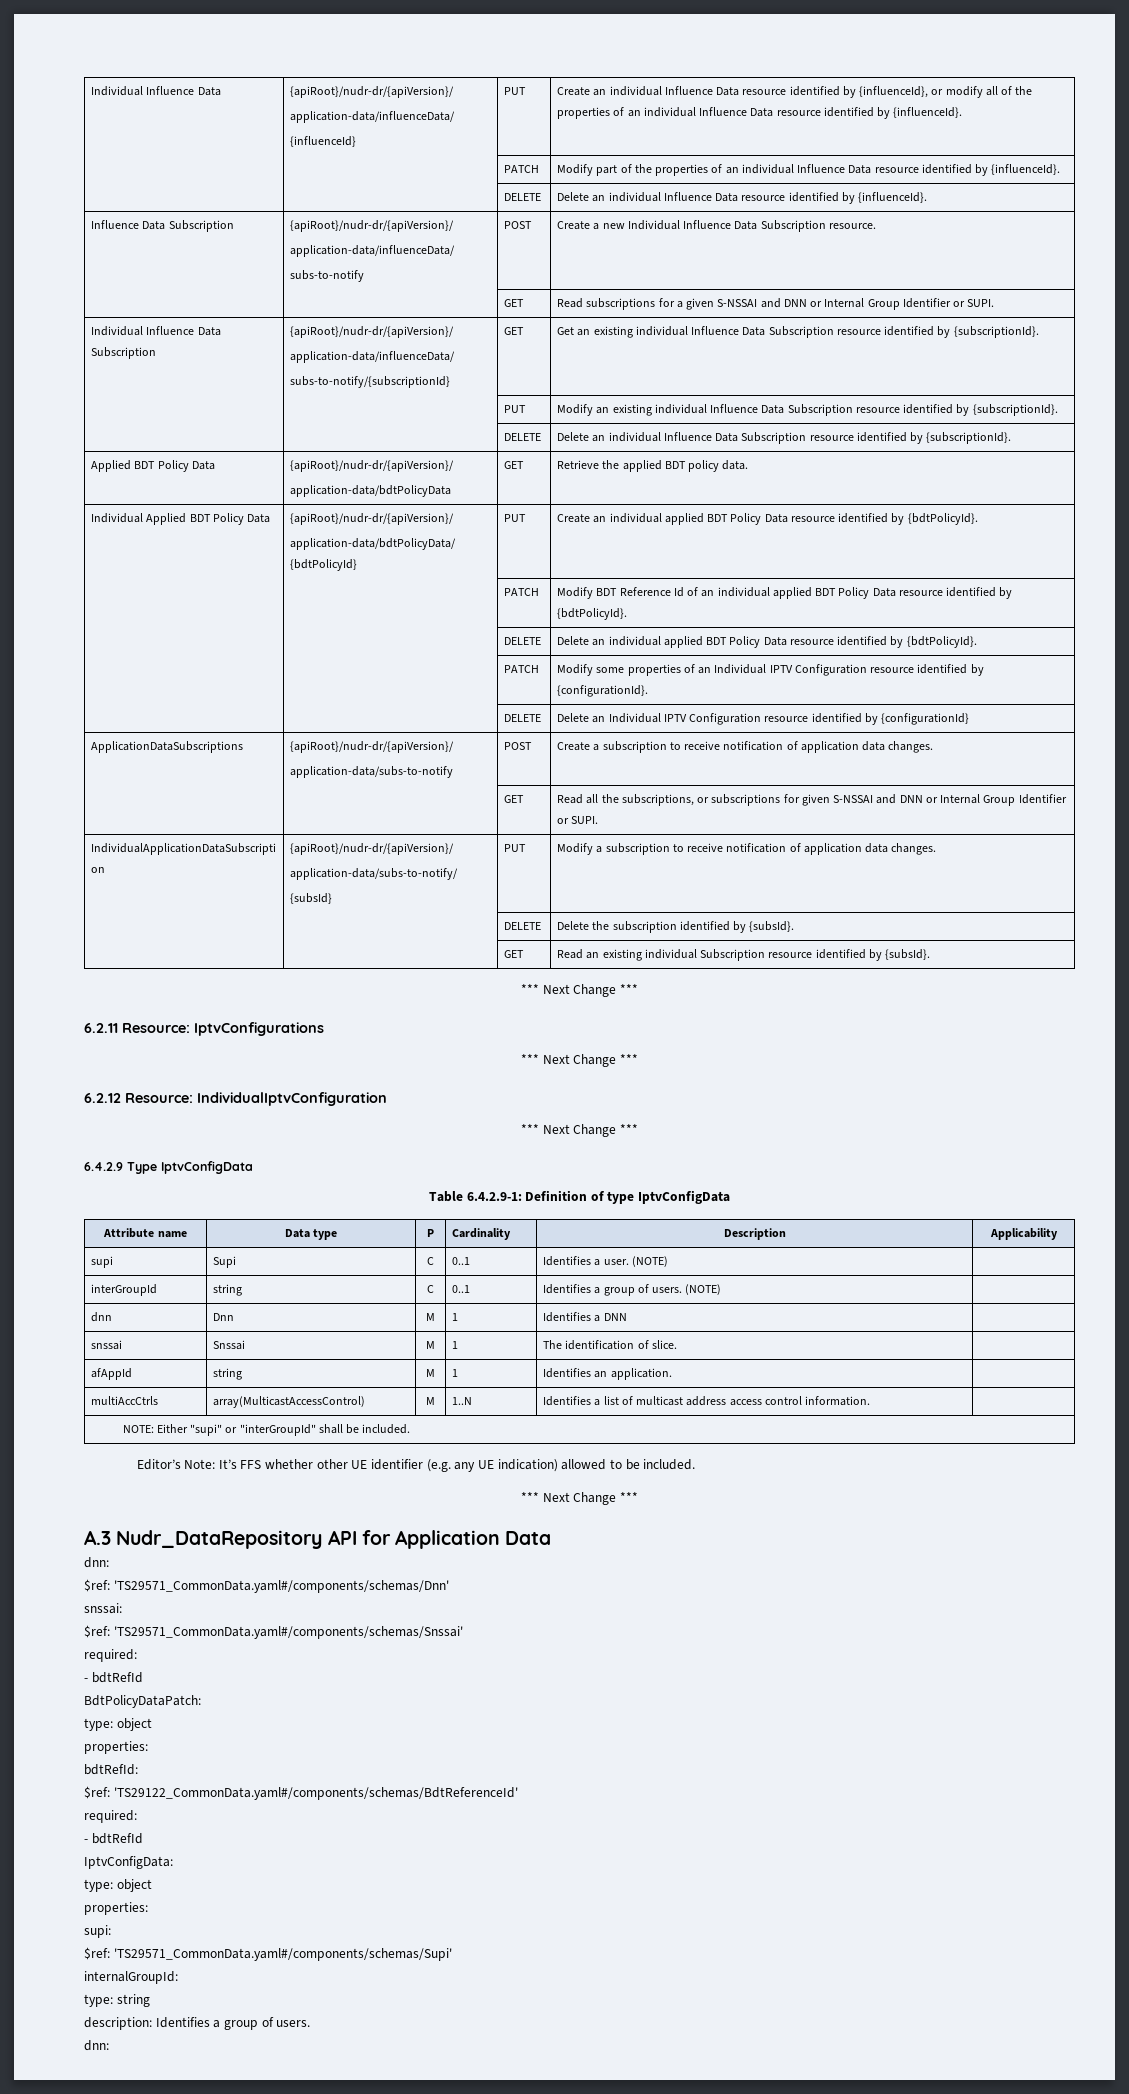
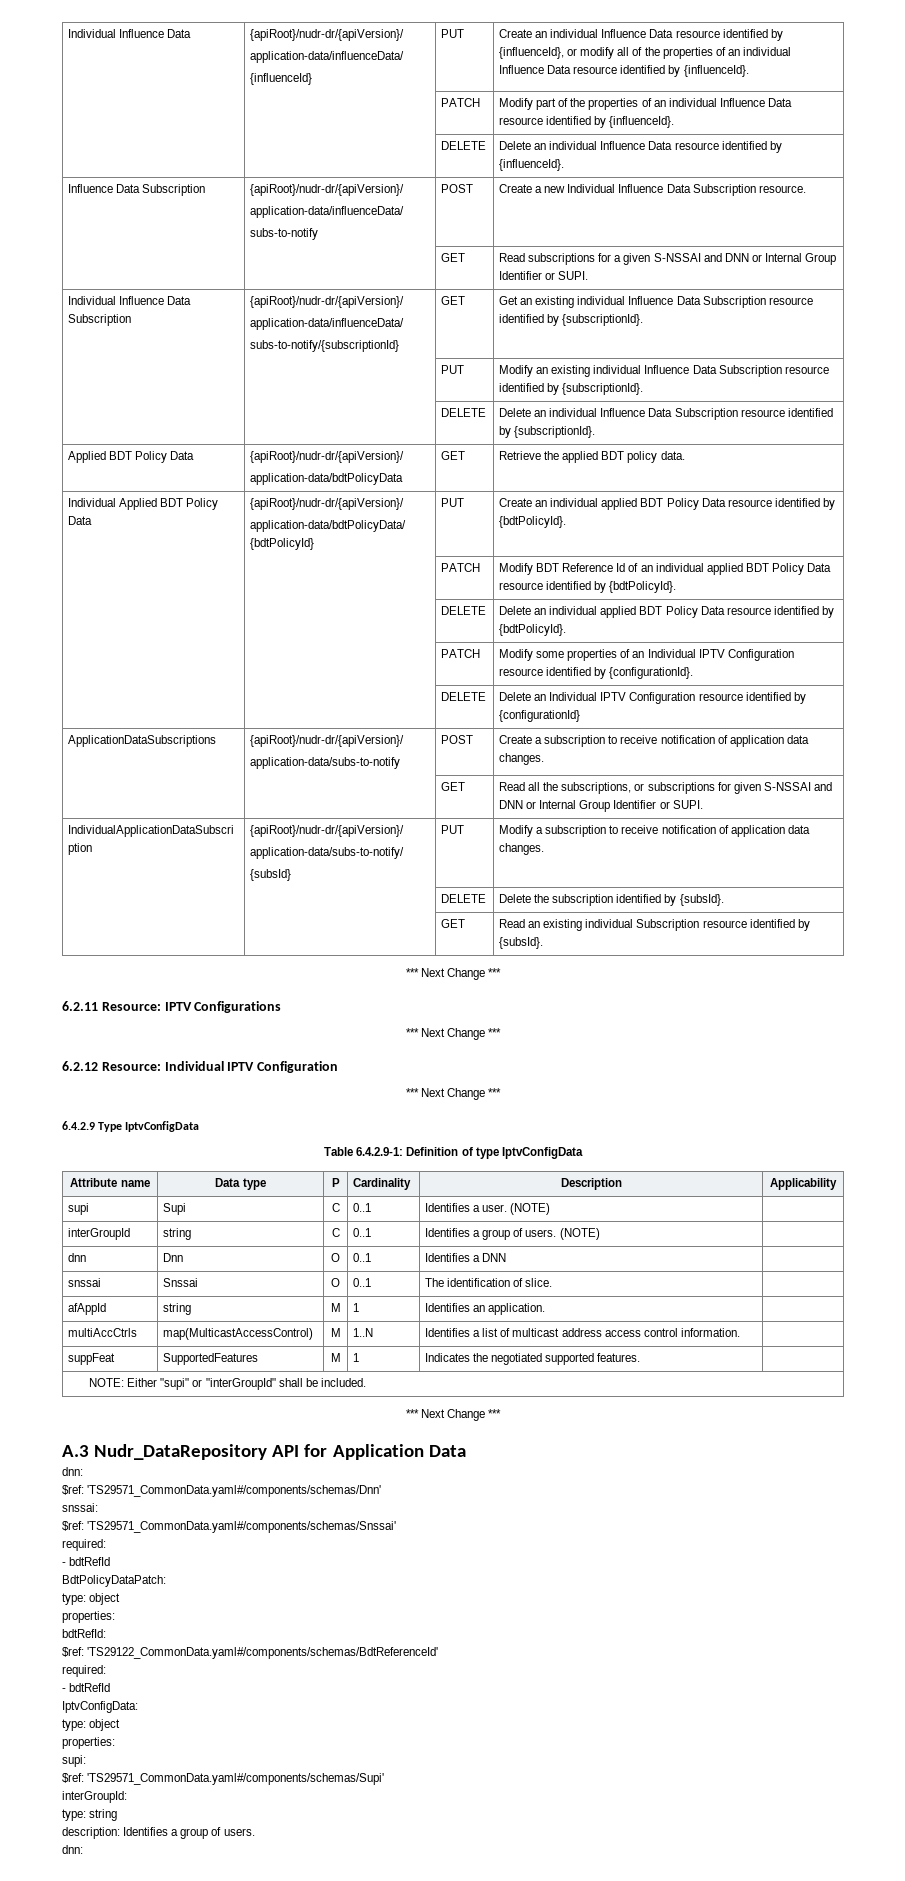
[194,1022,324,1036] IptvConfigurations -> [164,1001,282,1013] IPTV Configurations
[197,1092,387,1106] IndividualIptvConfiguration -> [164,1061,339,1073] Individual IPTV Configuration
[426,1313,435,1321] [452,1313,459,1321] M | 1 -> [331,1253,340,1262] [352,1253,371,1262] O | 0..1
[426,1341,435,1349] [452,1341,459,1349] M | 1 -> [331,1278,340,1287] [352,1278,371,1287] O | 0..1
[213,1396,366,1408] array(MulticastAccessControl) -> [162,1328,313,1340] map(MulticastAccessControl)
(871, 1401) none -> [67,1353,115,1365] [162,1353,258,1365] [330,1353,341,1362] [352,1353,359,1362] [424,1353,641,1365] // suppFeat | SupportedFeatures | M | 1 | Indicates the negotiated supported features. |
[136,1459,696,1472] // Editor’s Note: It’s FFS whether other UE identifier (e.g. any UE indication) allowed to be included. -> (366, 1382) none
[84,1971,178,1984] internalGroupId: -> [62,1791,127,1803] interGroupId:

